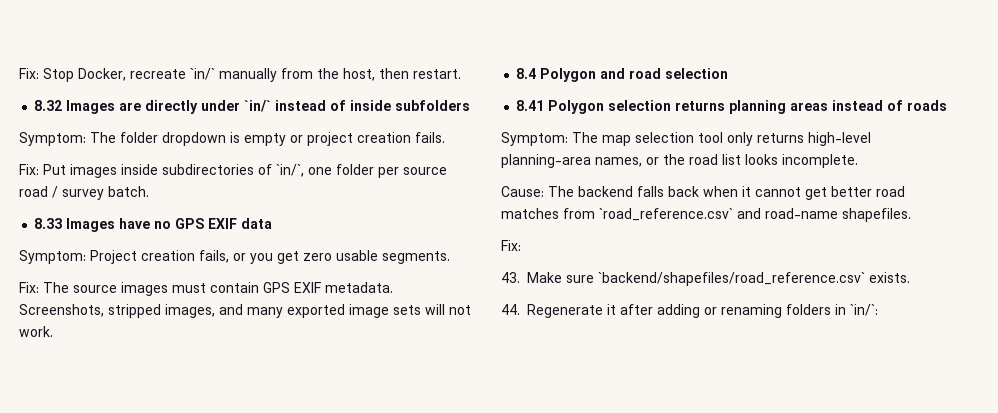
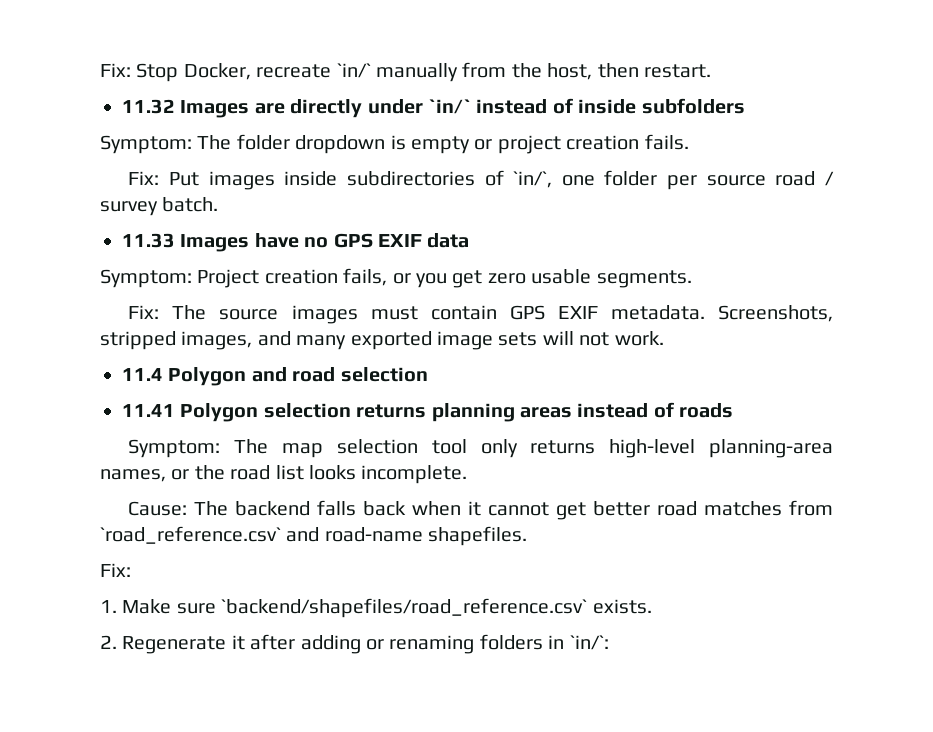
[34,100,63,111] 8.32 -> [122,99,175,114] 11.32
[34,218,63,229] 8.33 -> [122,233,175,248] 11.33
[516,68,537,79] 8.4 -> [122,368,163,381] 11.4
[516,100,545,111] 8.41 -> [122,404,175,417] 11.41
[501,272,520,283] 43. -> [100,600,117,613] 1.
[501,304,520,315] 44. -> [100,635,117,649] 2.

